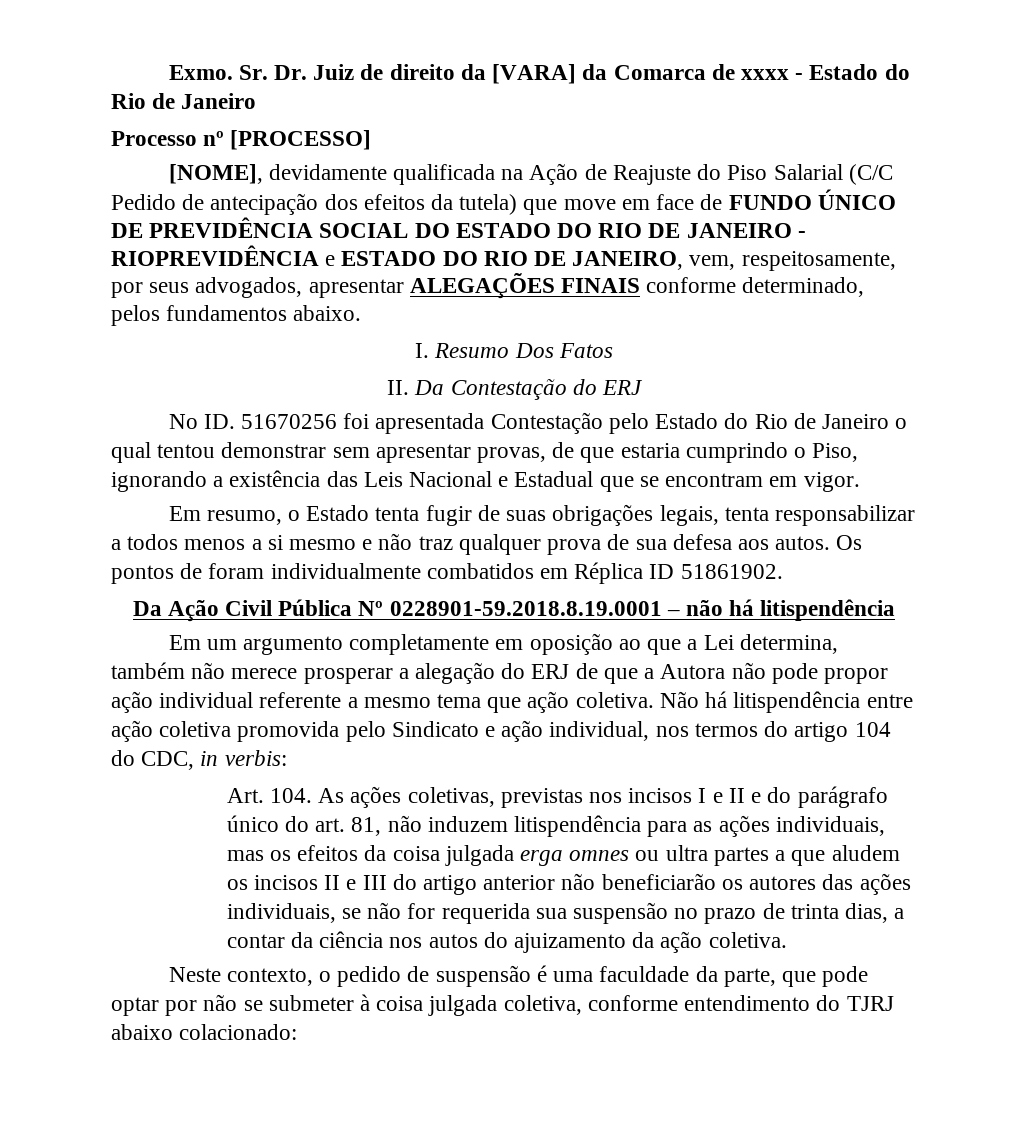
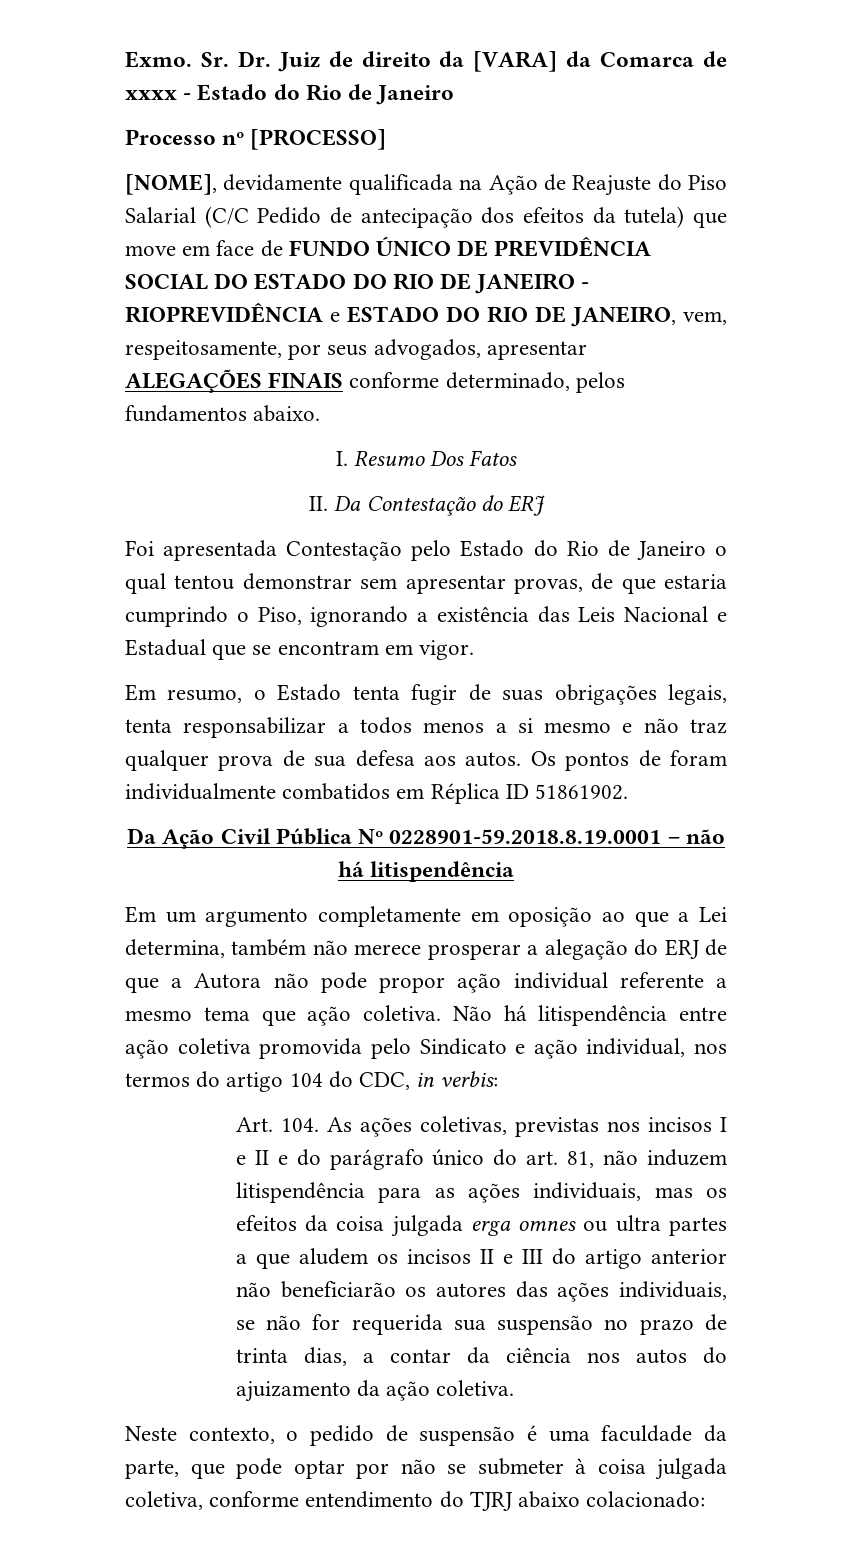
[168,413,370,429] No ID. 51670256 foi -> [125,540,154,556] Foi

